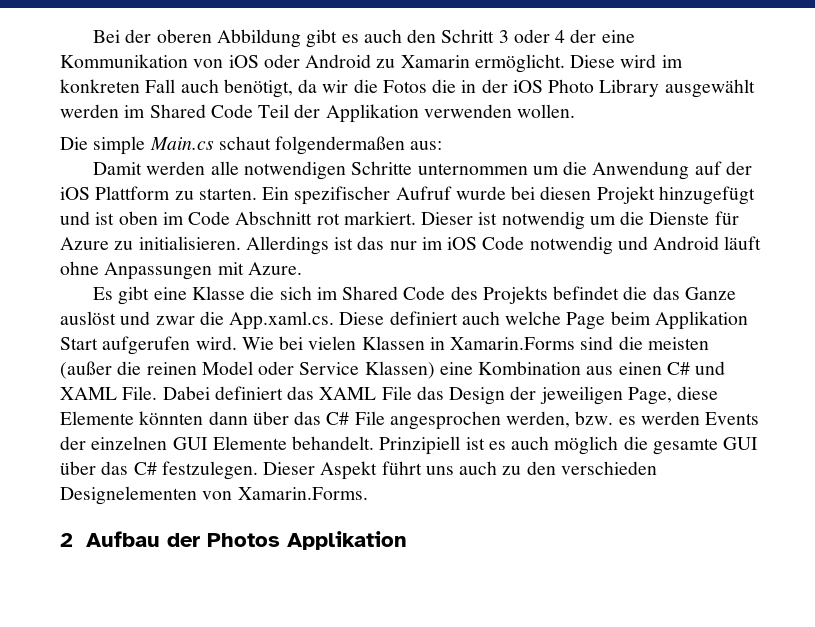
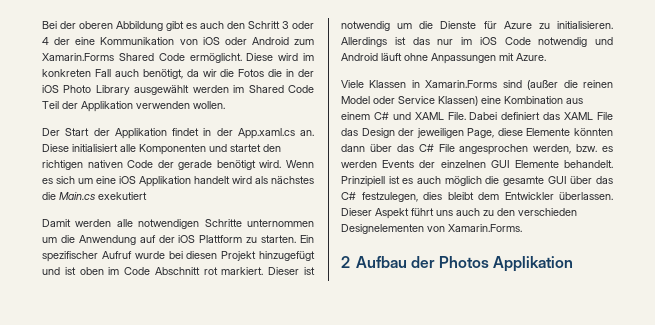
[376,55,470,68] zu Xamarin -> [294,39,314,45] [42,53,185,61] zum Xamarin.Forms Shared Code
[60,136,443,155] Die simple Main.cs schaut folgendermaßen aus: -> [42,128,314,139] [42,144,281,155] [42,160,315,170] [42,176,314,187] [42,192,147,200] Der Start der Applikation findet in der App.xaml.cs an. Diese initialisiert alle Komponenten und startet den richtigen nativen Code der gerade benötigt wird. Wenn es sich um eine iOS Applikation handelt wird als nächstes die Main.cs exekutiert
[93,286,736,305] [60,311,748,330] [60,336,357,355] Es gibt eine Klasse die sich im Shared Code des Projekts befindet die das Ganze auslöst und zwar die App.xaml.cs. Diese definiert auch welche Page beim Applikation Start aufgerufen wird. Wie bei vielen -> [341,80,364,88] Viele
[618,336,709,350] die meisten -> (522, 84) none
[618,362,662,375] einen -> [341,112,370,120] einem
[161,461,258,480] festzulegen. -> [361,192,613,202] festzulegen, dies bleibt dem Entwickler überlassen.

